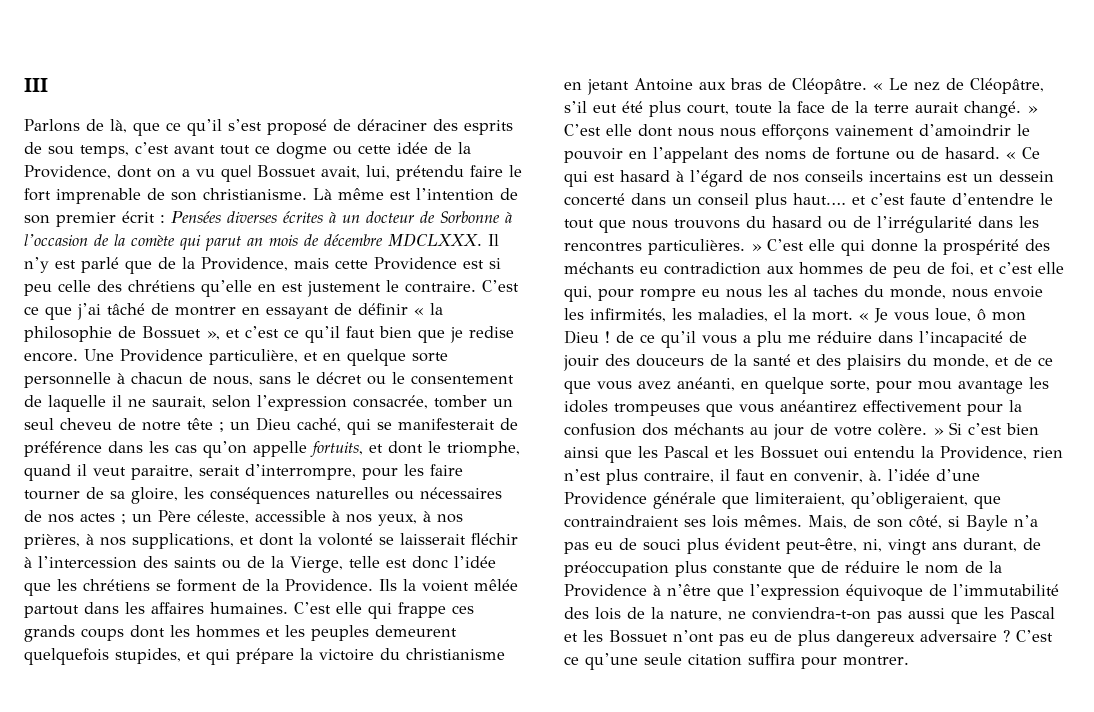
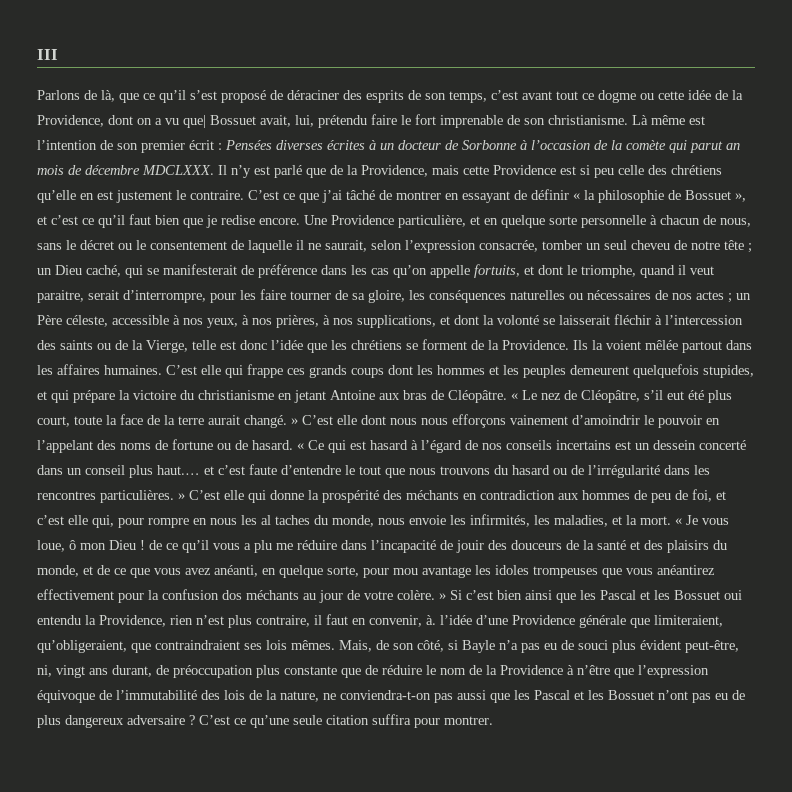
[48,146,74,155] sou -> [425,93,446,100] son
[640,266,658,274] eu -> [463,493,477,500] en
[702,289,720,297] eu -> [193,518,207,525] en
[774,308,787,320] el -> [612,516,622,525] et

